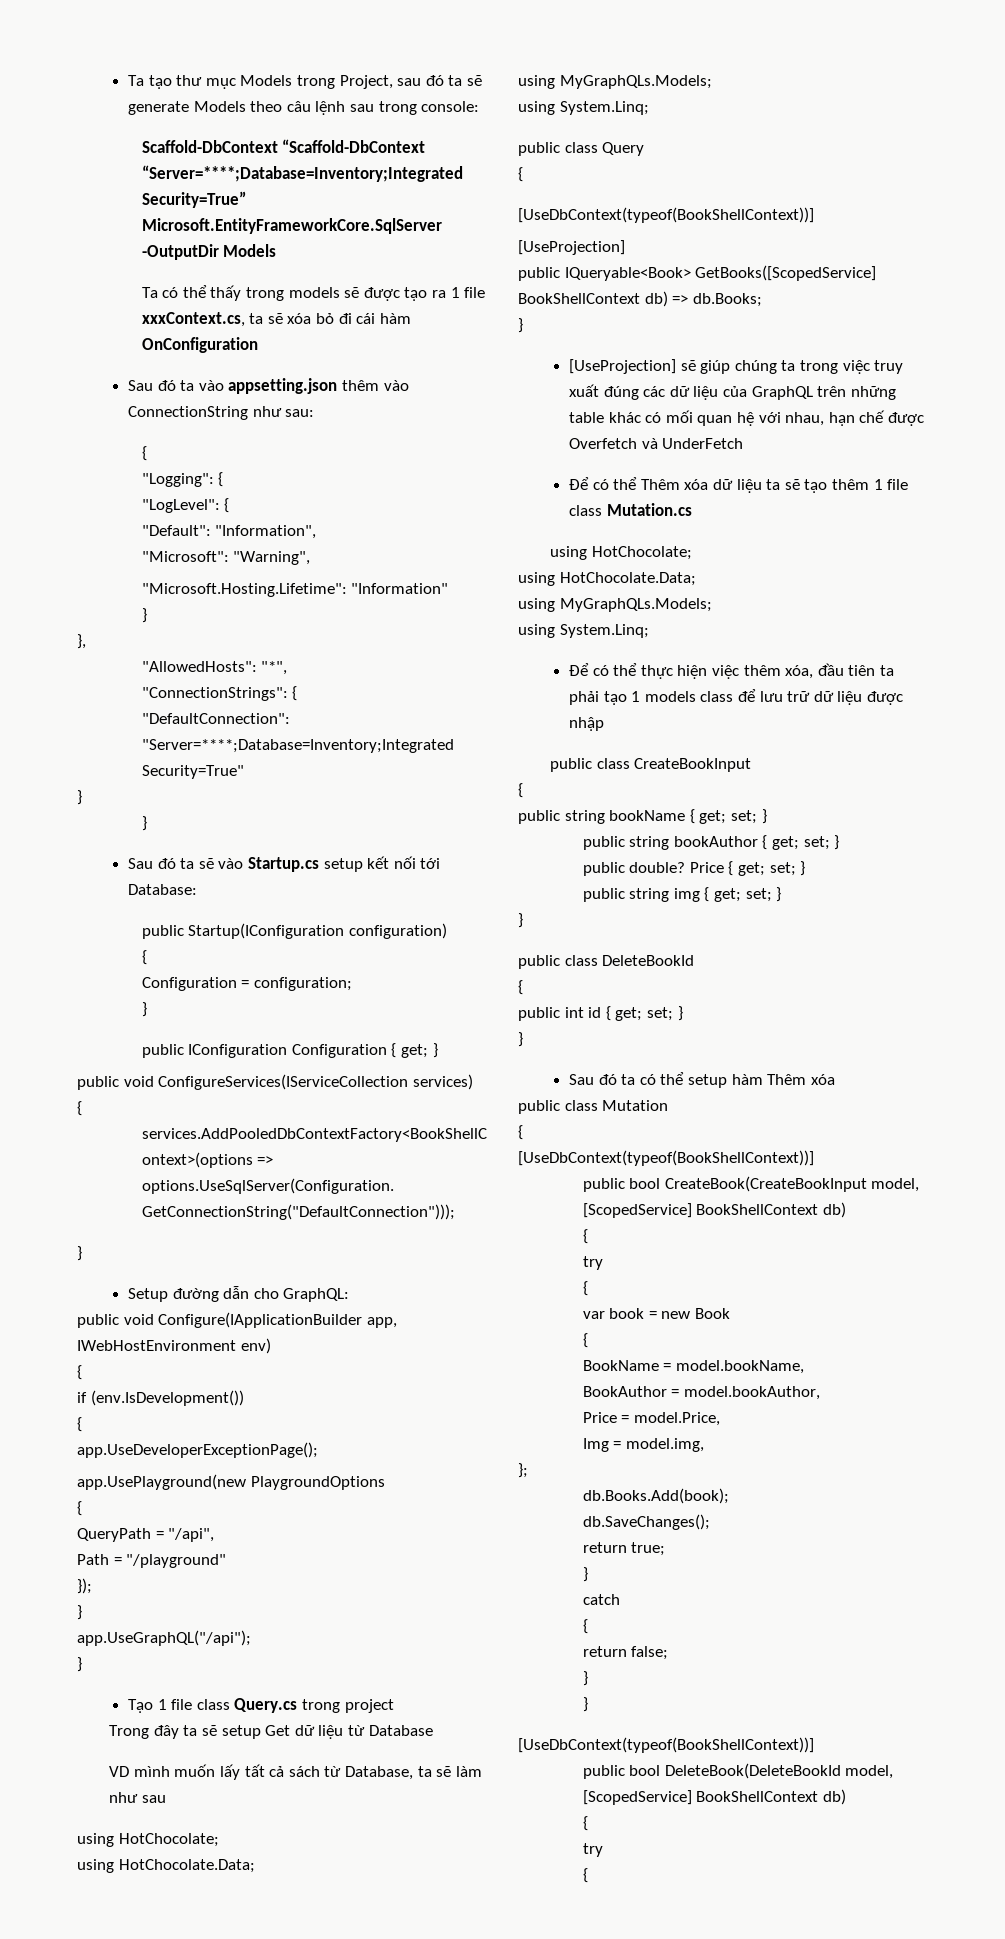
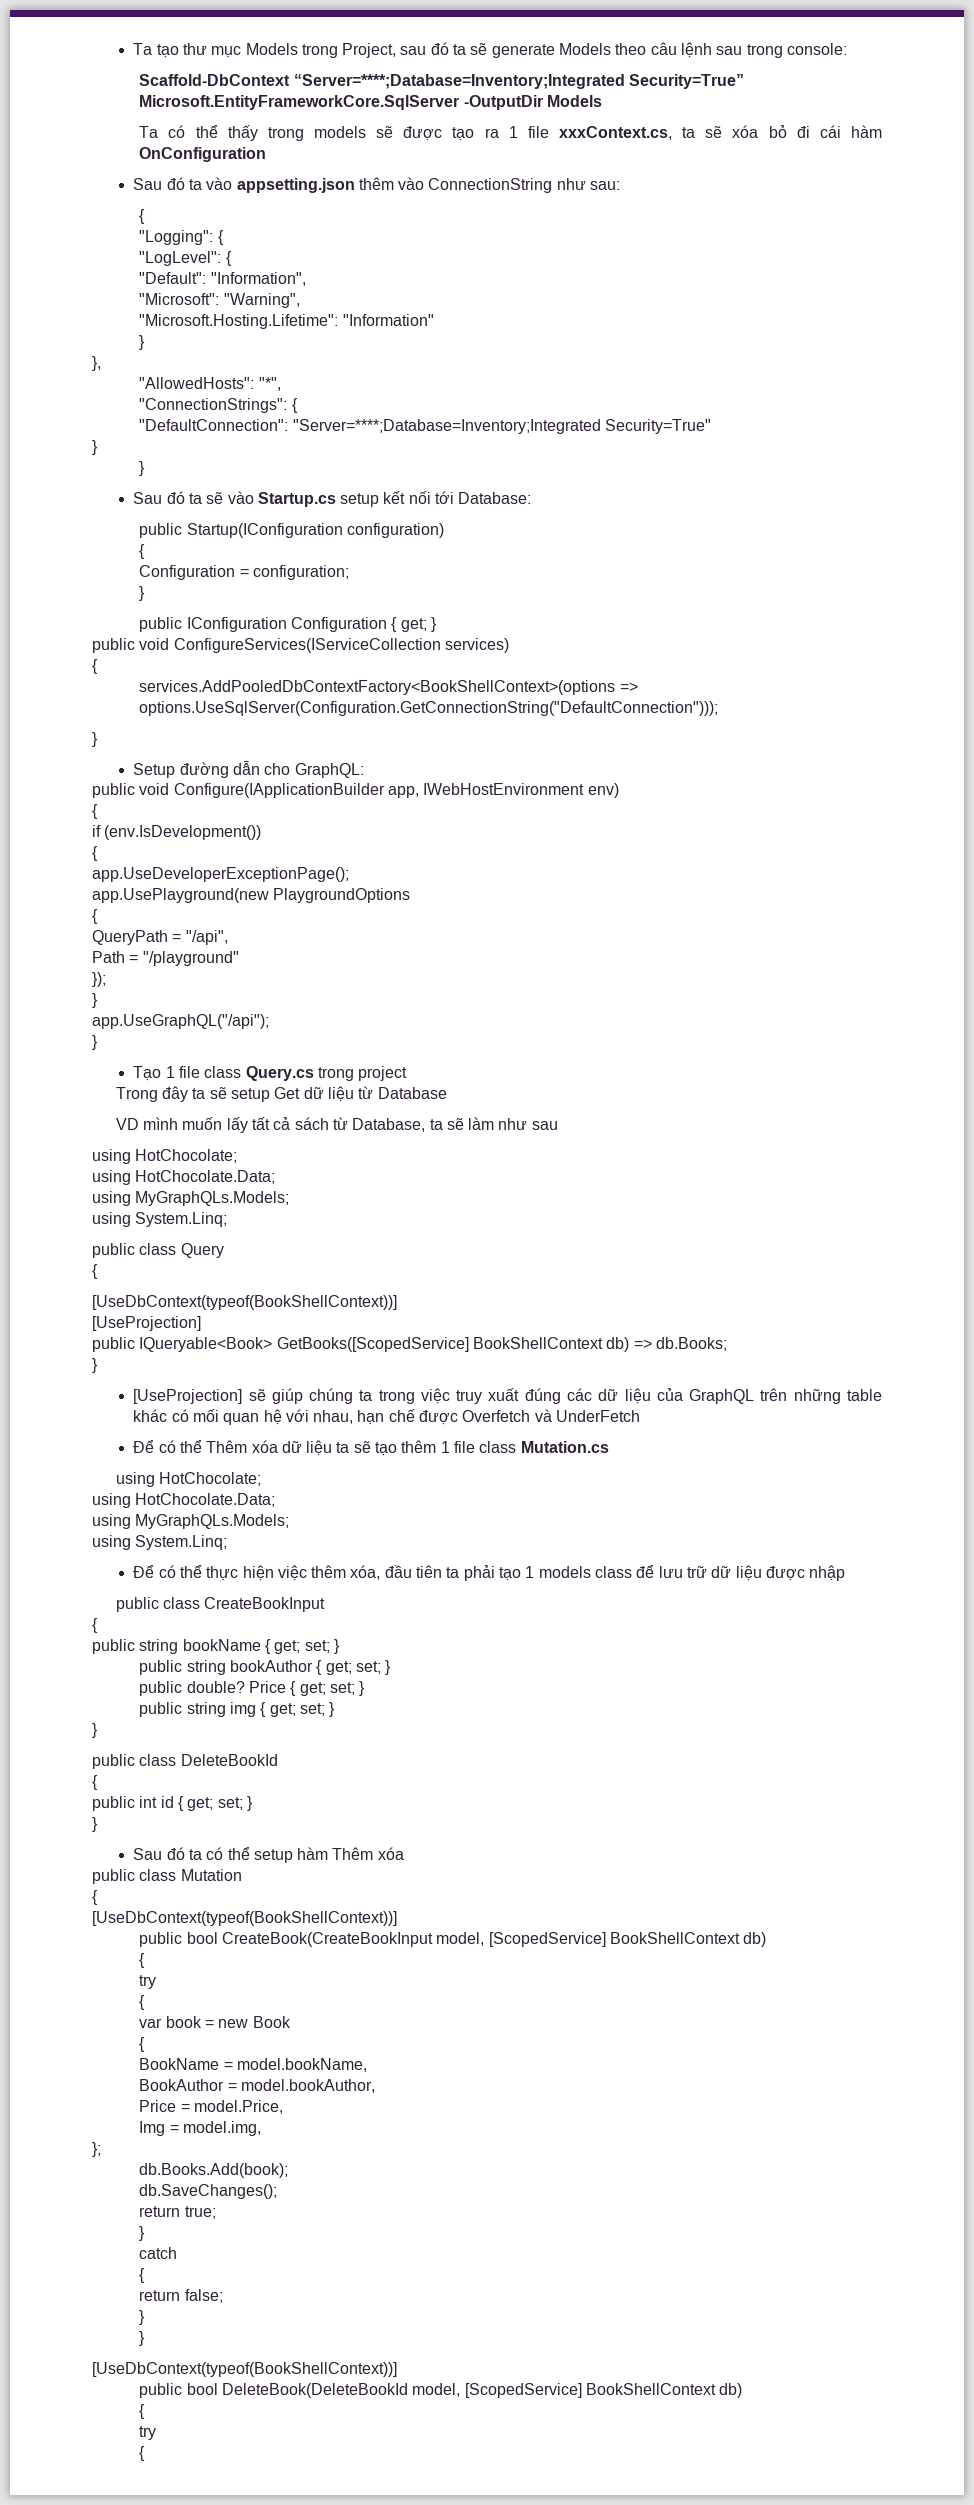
[282,139,426,153] “Scaffold-DbContext -> (291, 80) none

